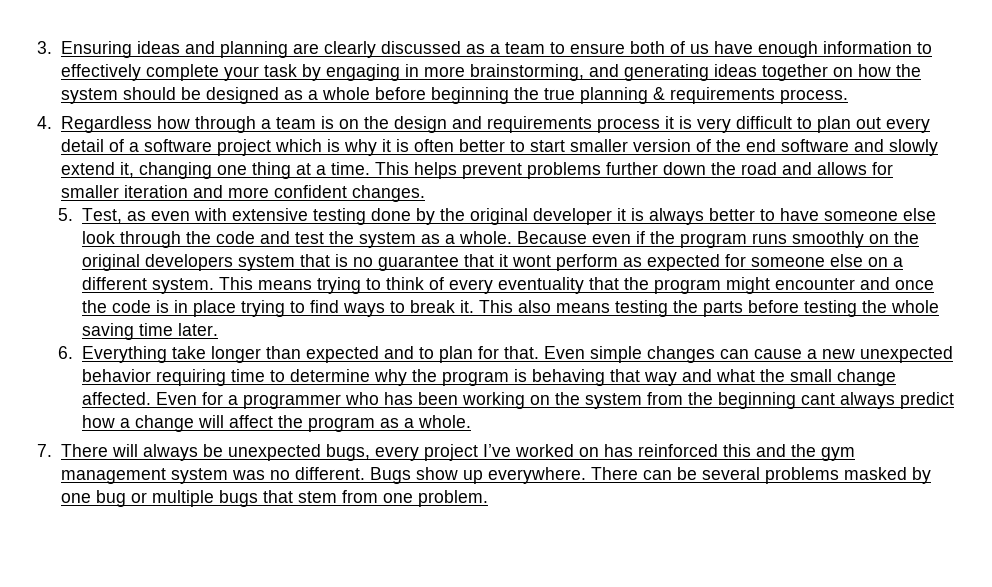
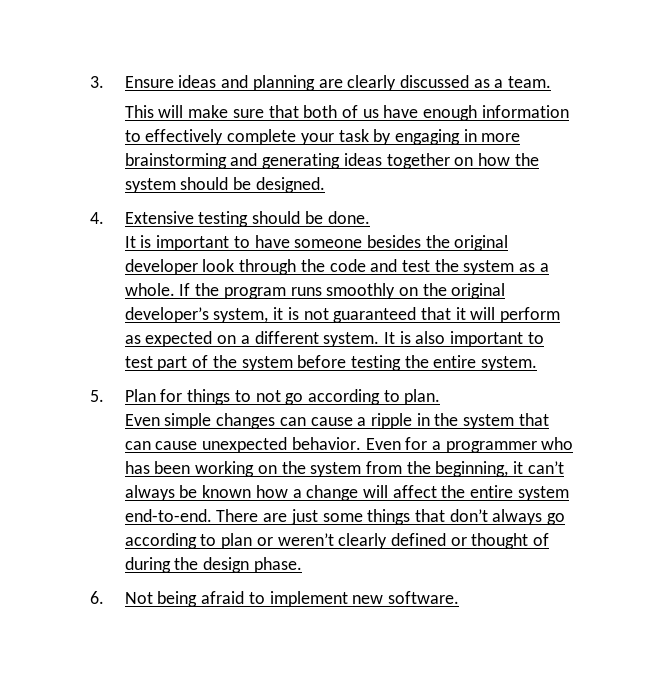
[60,41,132,58] Ensuring -> [124,76,174,88] Ensure
[504,42,625,54] team to ensure -> [508,76,552,88] [124,105,299,118] team. // This will make sure that
[469,64,584,81] brainstorming, -> [124,153,227,169] brainstorming
[205,87,848,104] [37,116,930,133] [60,139,938,156] [60,162,893,179] [60,185,425,202] [57,208,936,225] designed as a whole before beginning the true planning & requirements process. // 4. Regardless how through a team is on the design and requirements process it is very difficult to plan out every detail of a software project which is why it is often better to start smaller version of the end software and slowly extend it, changing one thing at a time. This helps prevent problems further down the road and allows for smaller iteration and more confident changes. // 5. Test, as even with extensive testing done by the original developer it is always better to have someone else -> [255,177,325,193] [90,211,370,227] [124,235,509,251] [124,259,198,275] designed. // 4. Extensive testing should be done. // It is important to have someone besides the original developer
[516,231,645,244] Because even if -> [179,283,191,296] If
[144,254,459,271] developers system that is no guarantee -> [124,307,417,323] developer’s system, it is not guaranteed
[511,255,551,267] wont -> [470,307,496,320] will
[724,254,863,267] for someone else -> (213, 339) none
[218,277,934,294] [81,300,939,317] [81,323,218,340] [57,346,539,363] This means trying to think of every eventuality that the program might encounter and once the code is in place trying to find ways to break it. This also means testing the parts before testing the whole saving time later. // 6. Everything take longer than expected and to plan for that. -> [383,331,544,347] [124,355,538,371] [90,389,441,405] It is also important to test part of the system before testing the entire system. // 5. Plan for things to not go according to plan. //
[821,346,953,363] [81,369,896,386] [81,392,151,405] new unexpected behavior requiring time to determine why the program is behaving that way and what the small change affected. -> [370,413,549,429] [124,437,361,453] ripple in the system that can cause unexpected behavior.
[717,392,954,409] beginning cant always predict -> [435,461,564,477] [124,485,252,501] beginning, it can’t always be known
[307,415,471,432] [37,444,855,461] [60,467,931,484] [60,490,488,507] program as a whole. // 7. There will always be unexpected bugs, every project I’ve worked on has reinforced this and the gym management system was no different. Bugs show up everywhere. There can be several problems masked by one bug or multiple bugs that stem from one problem. -> [470,485,569,501] [124,509,566,525] [124,533,550,549] [124,557,302,573] [90,591,459,607] entire system end-to-end. There are just some things that don’t always go according to plan or weren’t clearly defined or thought of during the design phase. // 6. Not being afraid to implement new software.

